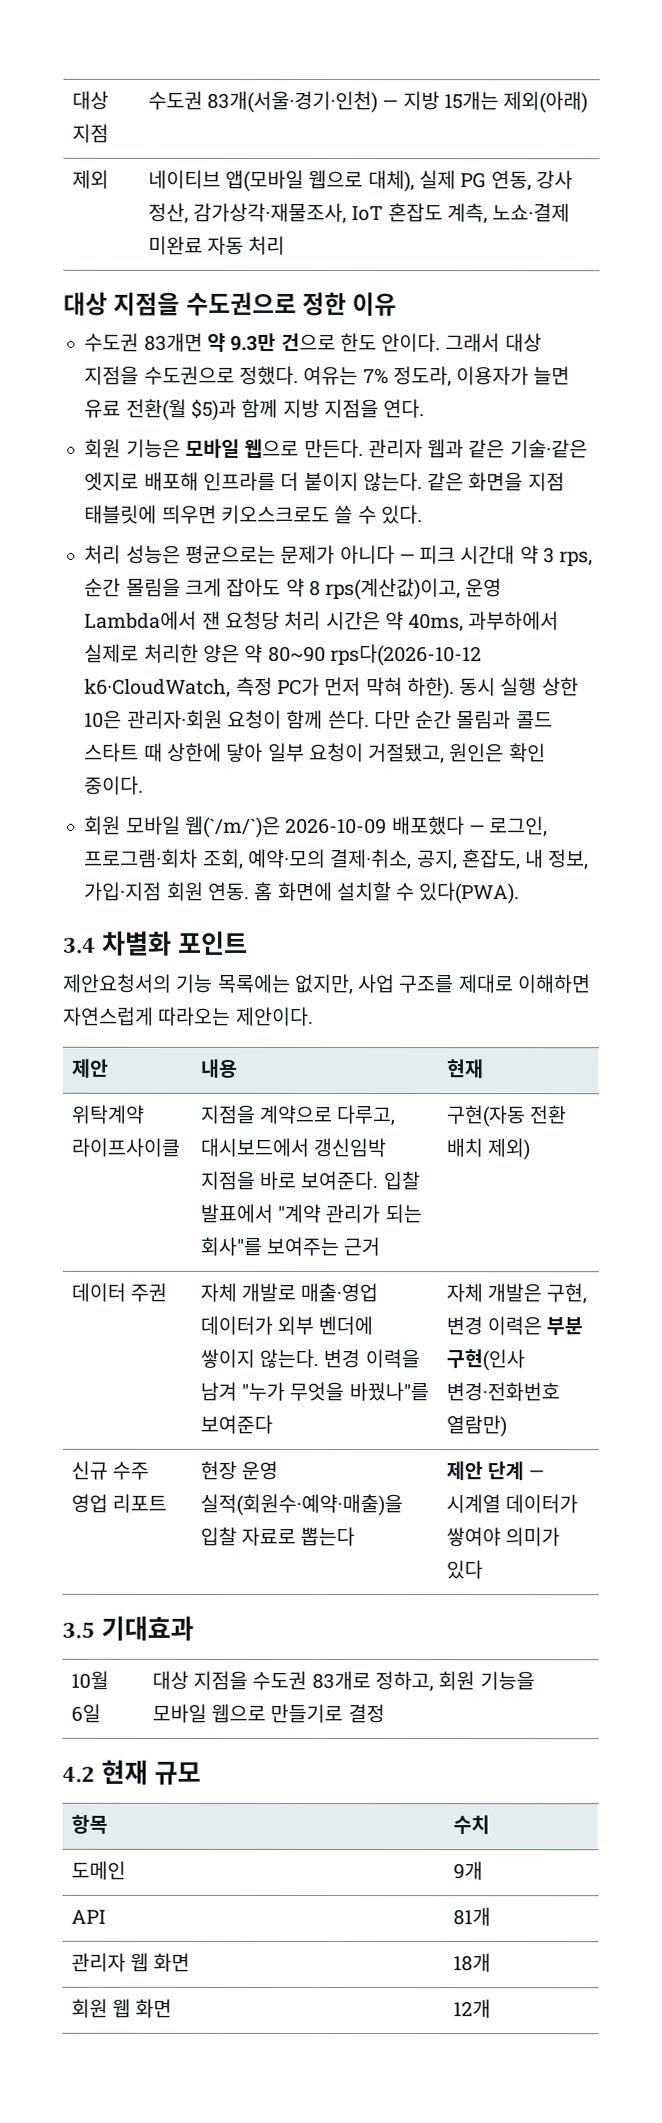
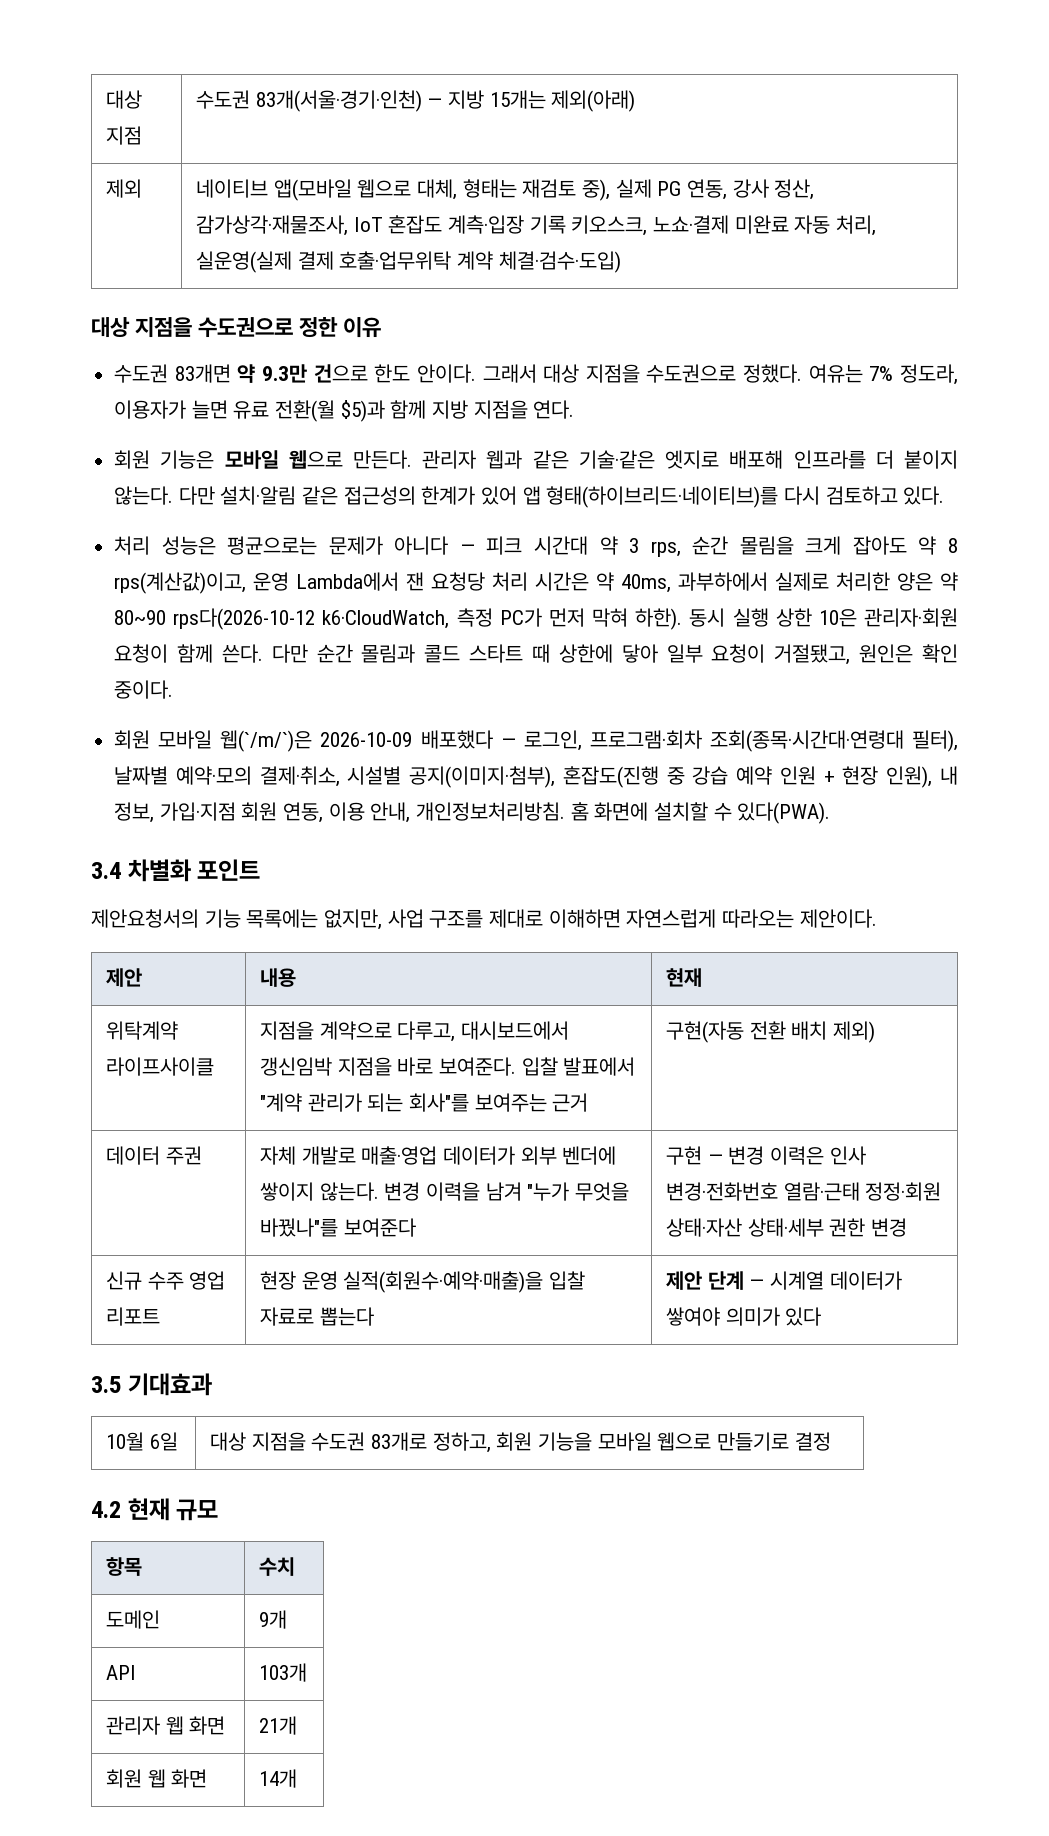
[367,170,415,193] 대체), -> [416,179,610,201] 대체, 형태는 재검토 중),
[446,203,571,224] [147,235,286,255] 계측, 노쇼·결제 미완료 자동 처리 -> [447,215,876,236] [195,251,621,273] 계측·입장 기록 키오스크, 노쇼·결제 미완료 자동 처리, 실운영(실제 결제 호출·업무위탁 계약 체결·검수·도입)
[427,472,565,492] [84,504,377,525] 같은 화면을 지점 태블릿에 띄우면 키오스크로도 쓸 수 -> [178,486,898,508] 다만 설치·알림 같은 접근성의 한계가 있어 앱 형태(하이브리드·네이티브)를 다시 검토하고
[202,848,590,870] [84,881,250,901] 조회, 예약·모의 결제·취소, 공지, 혼잡도, 내 정보, 가입·지점 회원 연동. -> [709,730,959,752] [114,766,958,788] [114,802,566,823] 조회(종목·시간대·연령대 필터), 날짜별 예약·모의 결제·취소, 시설별 공지(이미지·첨부), 혼잡도(진행 중 강습 예약 인원 + 현장 인원), 내 정보, 가입·지점 회원 연동, 이용 안내, 개인정보처리방침.
[445,1283,588,1304] [445,1316,584,1336] [445,1349,525,1372] [445,1382,560,1402] [445,1415,507,1438] 자체 개발은 구현, 변경 이력은 부분 구현(인사 변경·전화번호 열람만) -> [665,1146,866,1165] [665,1182,942,1201] [665,1218,907,1237] 구현 — 변경 이력은 인사 변경·전화번호 열람·근태 정정·회원 상태·자산 상태·세부 권한 변경
[452,1907,491,1927] 81개 -> [258,1663,307,1682] 103개
[452,1953,491,1973] 18개 -> [258,1716,297,1735] 21개
[452,1999,491,2019] 12개 -> [258,1769,297,1788] 14개

